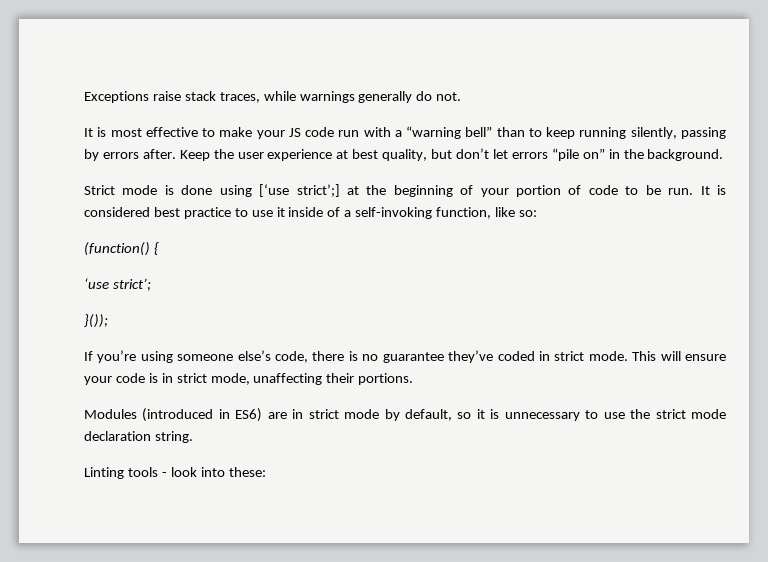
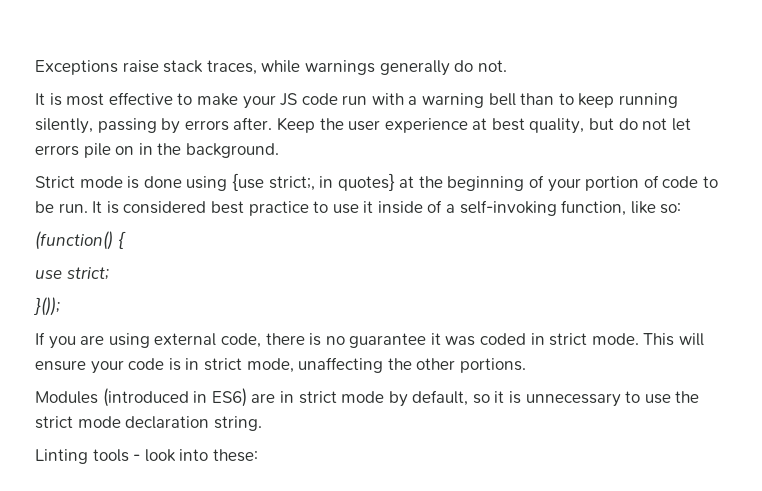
[406,126,493,139] “warning bell” -> [422,93,516,108] warning bell
[456,148,605,161] don’t let errors “pile on” -> [618,118,691,131] [35,143,135,158] do not let errors pile on
[259,184,340,197] [‘use strict’;] -> [231,173,395,191] {use strict;, in quotes}
[84,278,151,291] ‘use strict’; -> [35,267,109,280] use strict;
[97,350,271,363] you’re using someone else’s -> [48,333,217,349] you are using external
[448,350,494,363] they’ve -> [430,333,476,346] it was
[326,373,355,383] their -> [387,358,456,370] the other

